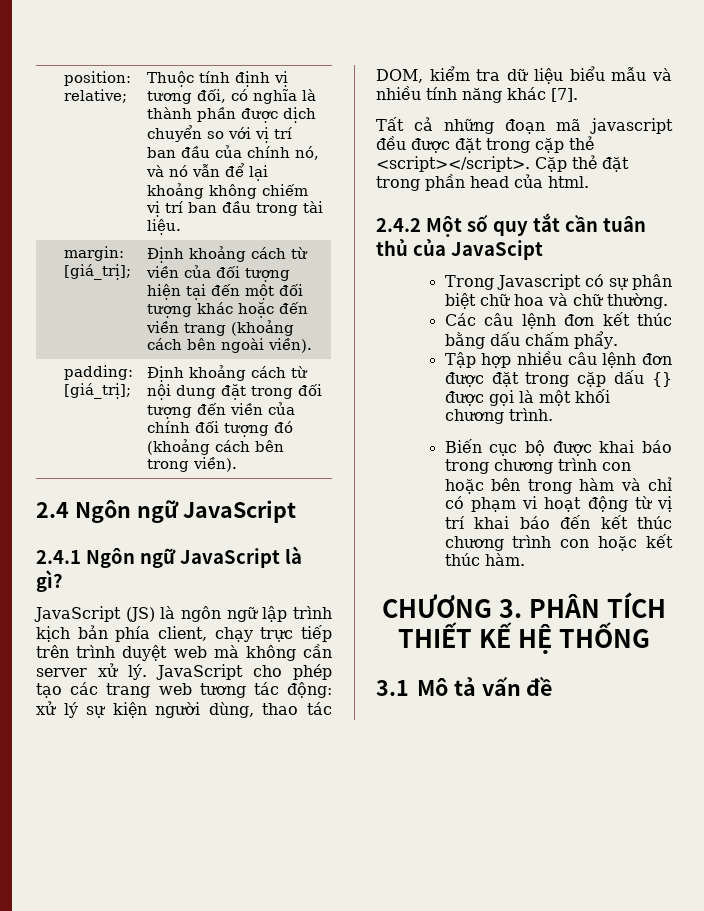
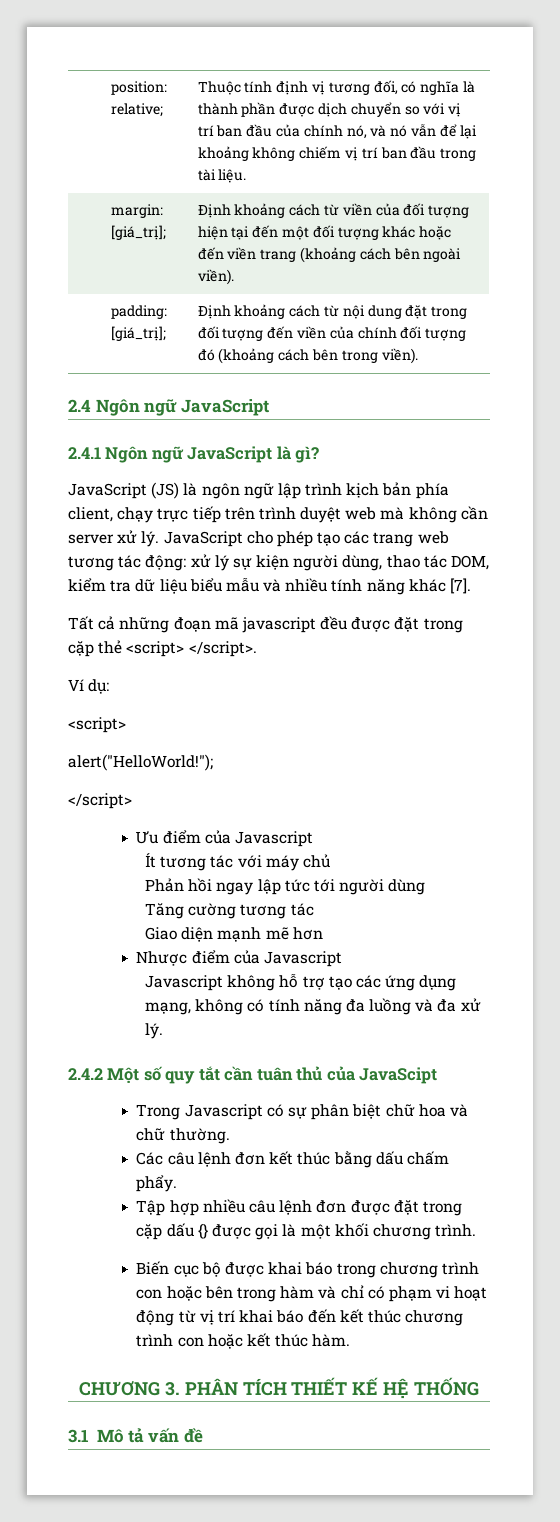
[376,155,629,172] [376,174,589,191] <script></script>. Cặp thẻ đặt trong phần head của html. -> [126,641,257,657] [68,679,110,694] [68,717,126,733] [68,754,213,771] [68,793,132,809] [136,830,313,847] [145,853,330,871] [145,878,426,895] [145,903,314,919] [145,927,323,942] [136,950,342,967] [145,974,457,991] [145,998,481,1015] [145,1023,164,1039] <script> </script>. // Ví dụ: // <script> // alert("HelloWorld!"); // </script> // Ưu điểm của Javascript // Ít tương tác với máy chủ // Phản hồi ngay lập tức tới người dùng // Tăng cường tương tác // Giao diện mạnh mẽ hơn // Nhược điểm của Javascript // Javascript không hỗ trợ tạo các ứng dụng mạng, không có tính năng đa luồng và đa xử lý.

